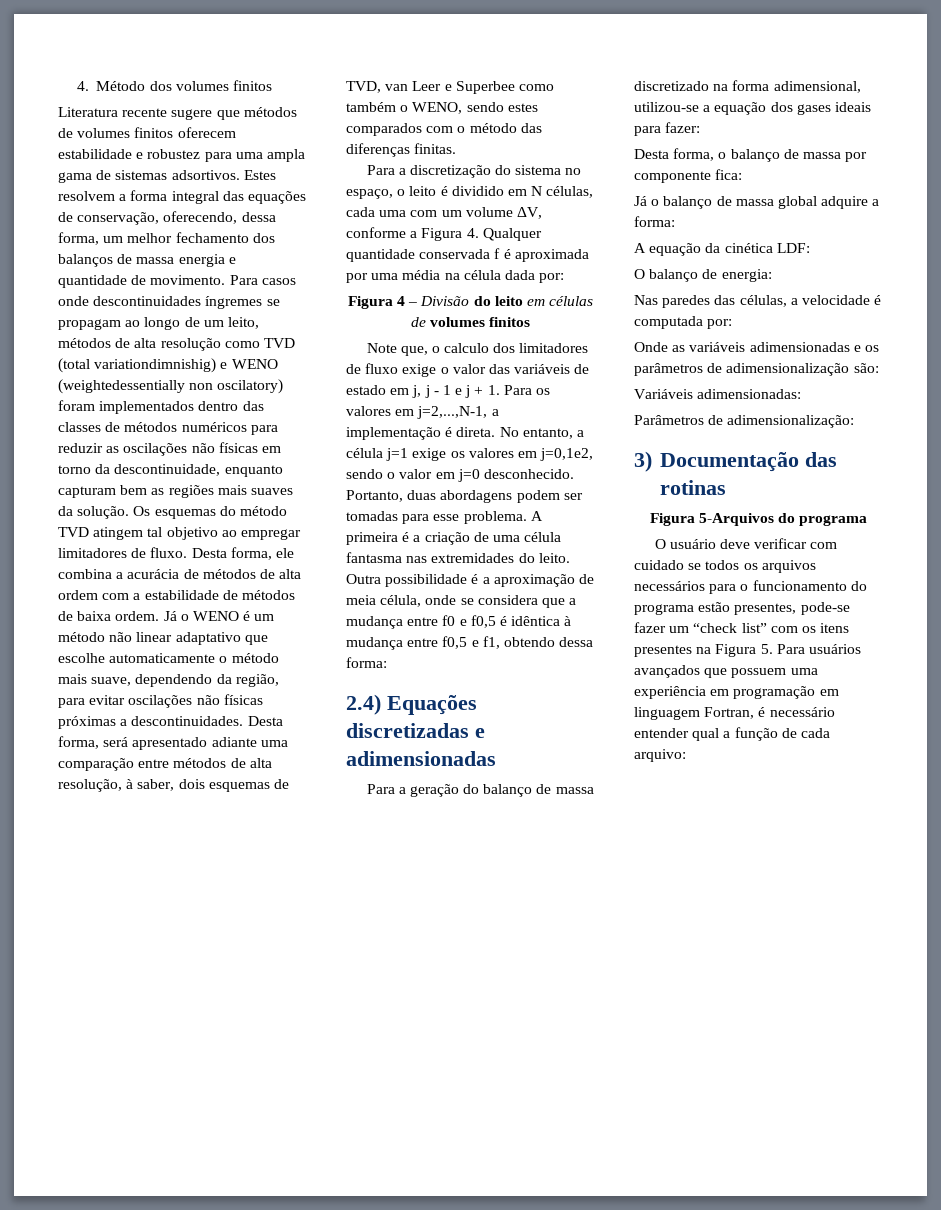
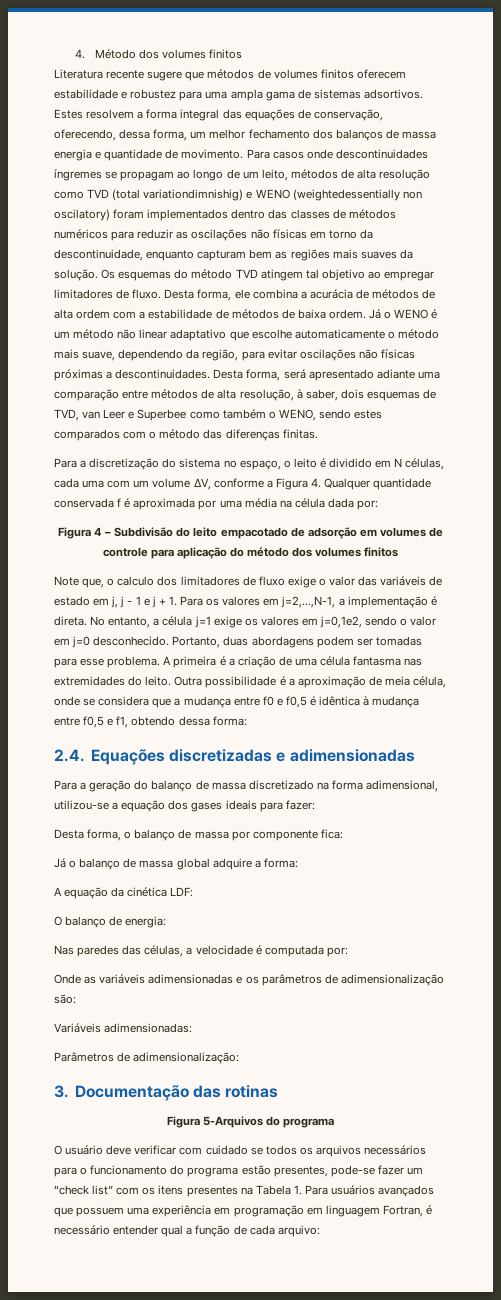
[420,296,470,306] Divisão -> [114,527,174,537] Subdivisão
[526,296,594,306] [410,317,426,327] em células de -> [220,527,444,539] [102,547,313,559] empacotado de adsorção em volumes de controle para aplicação do método dos
[346,694,381,715] 2.4) -> [54,749,85,762] 2.4.
[634,451,652,472] 3) -> [54,1085,69,1098] 3.
[715,644,773,657] Figura 5. -> [255,1185,302,1195] Tabela 1.

